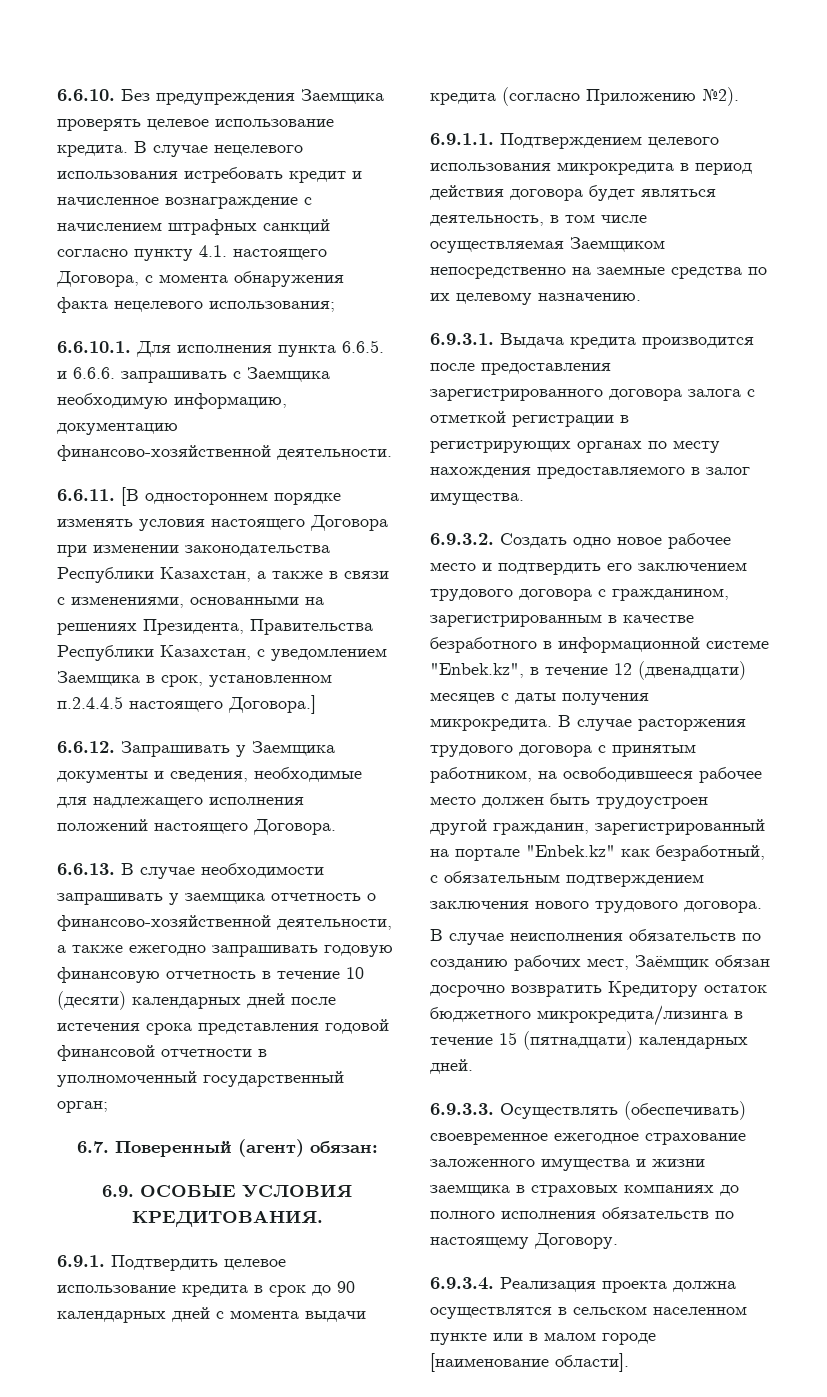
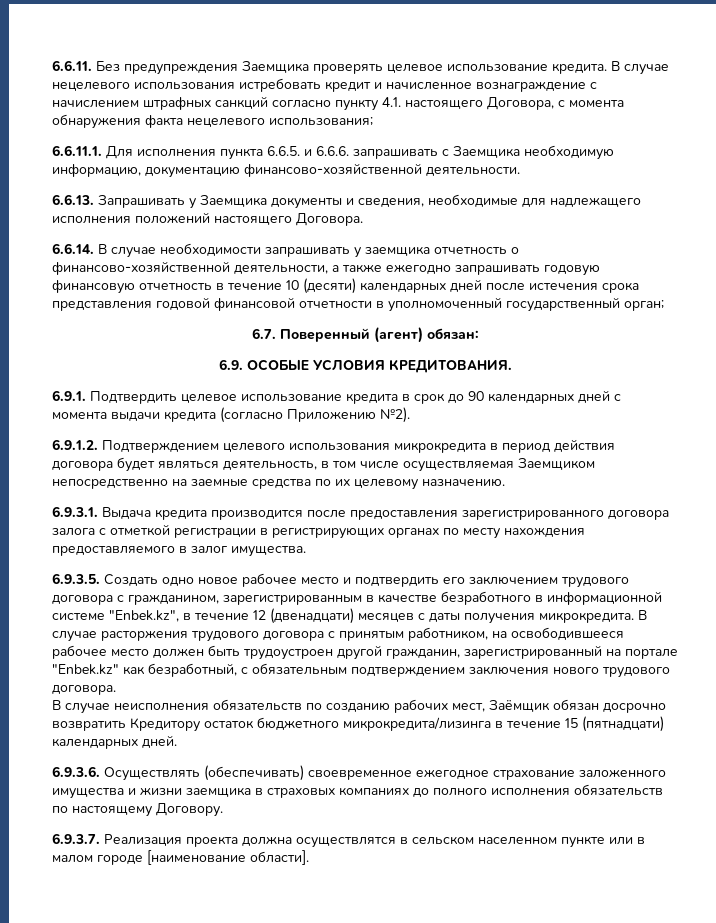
[57,89,115,101] 6.6.10. -> [52,60,92,71] 6.6.11.
[57,341,131,353] 6.6.10.1. -> [52,145,102,156] 6.6.11.1.
[57,487,341,506] [57,515,388,531] [57,544,330,557] [57,567,389,583] [57,596,324,608] [57,619,373,635] [57,645,387,661] [57,671,332,687] [57,695,316,714] [57,741,115,753] 6.6.11. [В одностороннем порядке изменять условия настоящего Договора при изменении законодательства Республики Казахстан, а также в связи с изменениями, основанными на решениях Президента, Правительства Республики Казахстан, с уведомлением Заемщика в срок, установленном п.2.4.4.5 настоящего Договора.] // 6.6.12. -> [52,194,94,205] 6.6.13.
[57,863,115,875] 6.6.13. -> [52,243,94,254] 6.6.14.
[430,133,494,145] 6.9.1.1. -> [52,439,98,450] 6.9.1.2.
[430,533,494,545] 6.9.3.2. -> [52,573,100,584] 6.9.3.5.
[430,1103,494,1115] 6.9.3.3. -> [52,766,100,777] 6.9.3.6.
[430,1277,494,1290] 6.9.3.4. -> [52,833,100,844] 6.9.3.7.

